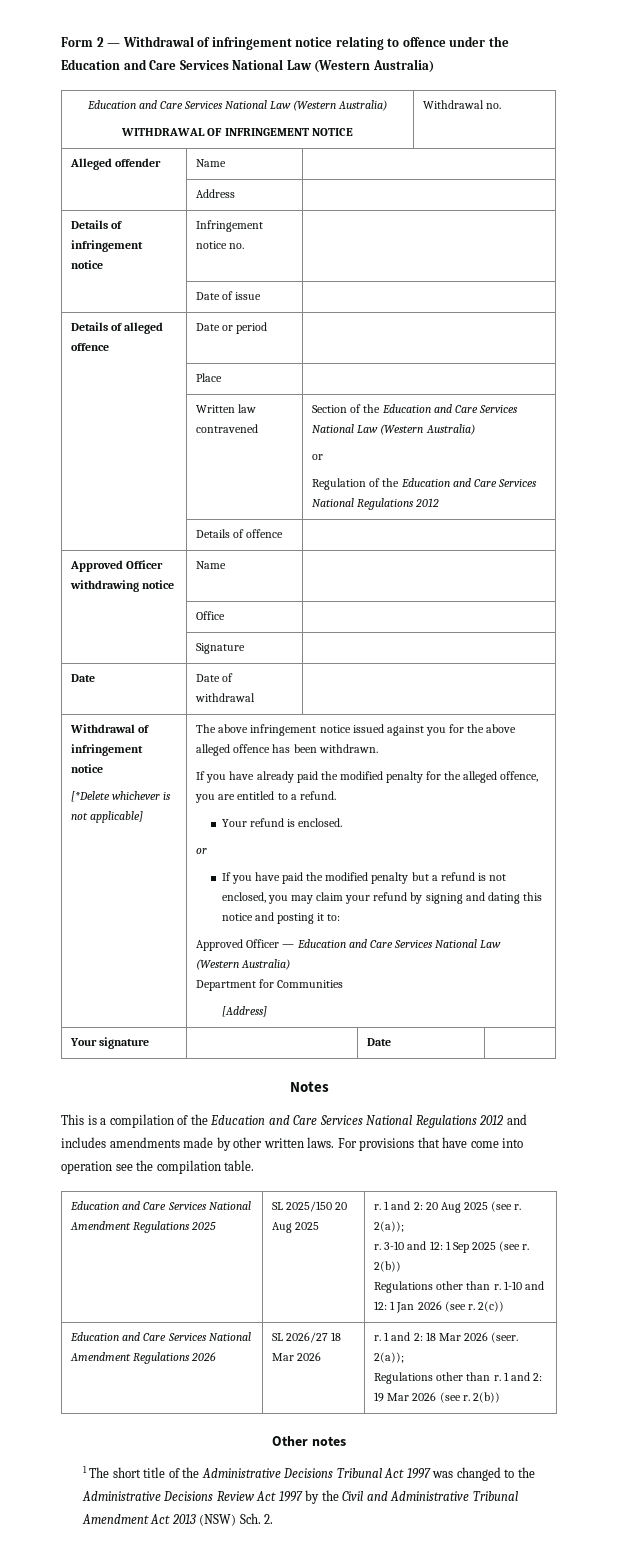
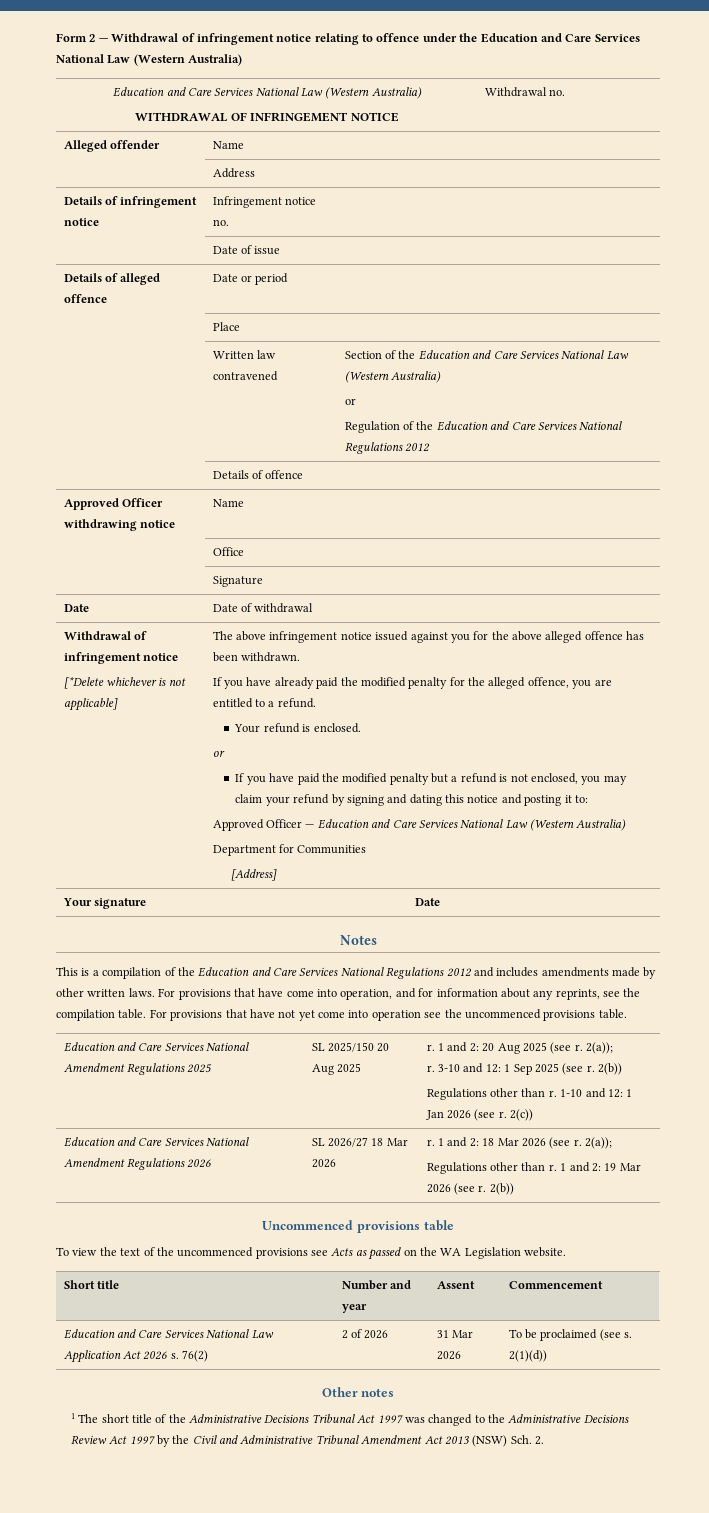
(524, 1143) none -> [340,988,641,1000] [56,1009,369,1021] operation, and for information about any reprints, see the compilation table. For provisions that have not yet come into
[156,1160,221,1174] compilation -> [464,1009,596,1021] uncommenced provisions
[490,1332,518,1343] (seer. -> [549,1137,582,1149] (see r.
(500, 1397) none -> [262,1220,454,1233] [56,1247,566,1260] [63,1280,120,1289] [341,1280,412,1290] [341,1304,367,1313] [436,1281,475,1289] [508,1281,603,1289] [63,1329,274,1339] [63,1350,209,1363] [341,1329,389,1339] [436,1330,474,1338] [436,1351,461,1360] [508,1329,633,1341] [508,1350,547,1362] // Uncommenced provisions table // To view the text of the uncommenced provisions see Acts as passed on the WA Legislation website. // Short title | Number and year | Assent | Commencement // Education and Care Services National Law Application Act 2026 s. 76(2) | 2 of 2026 | 31 Mar 2026 | To be proclaimed (see s. 2(1)(d))

